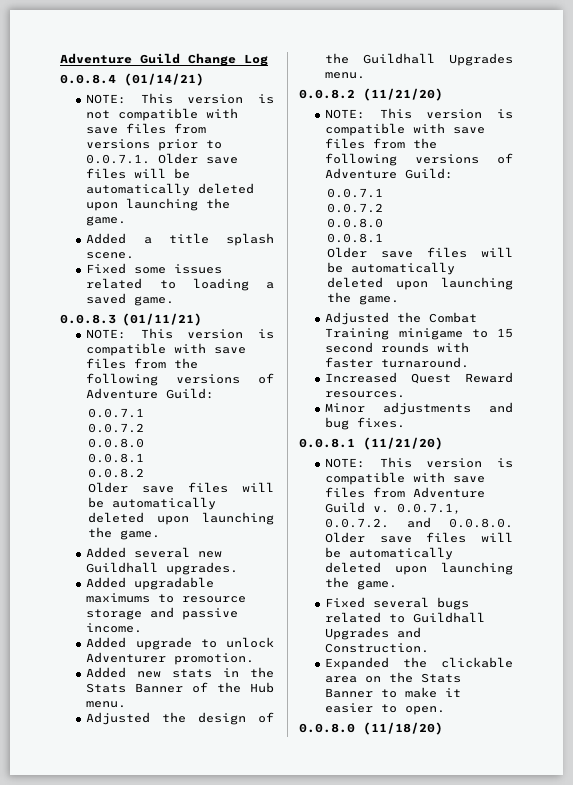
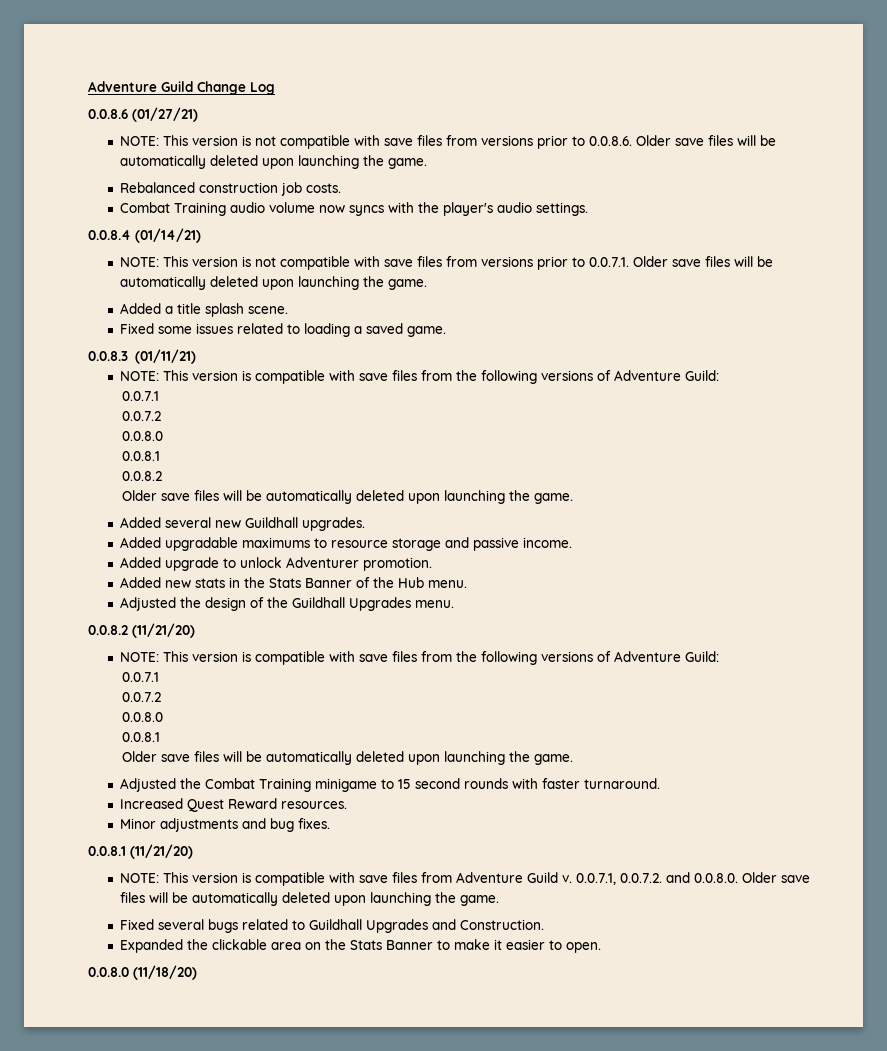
(268, 60) none -> [88,107,198,122] [119,135,776,149] [119,155,427,169] [119,182,341,196] [119,202,588,216] // 0.0.8.6 (01/27/21) // NOTE: This version is not compatible with save files from versions prior to 0.0.8.6. Older save files will be automatically deleted upon launching the game. // Rebalanced construction job costs. // Combat Training audio volume now syncs with the player's audio settings.

